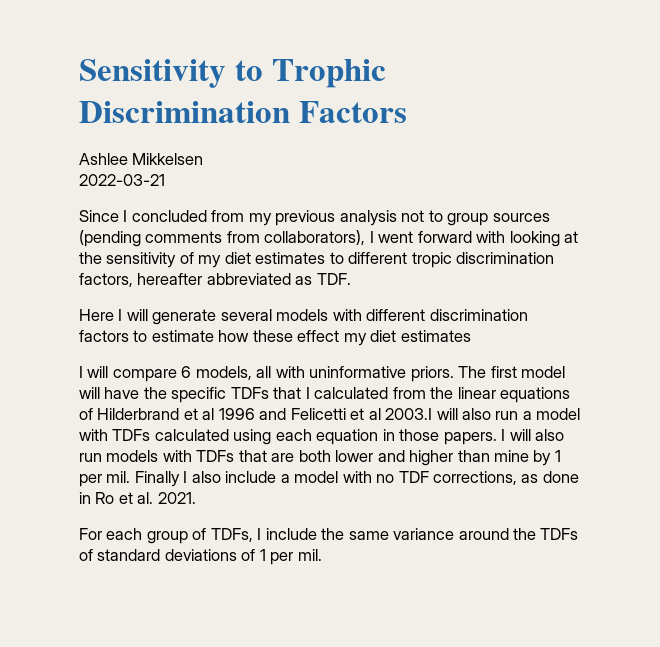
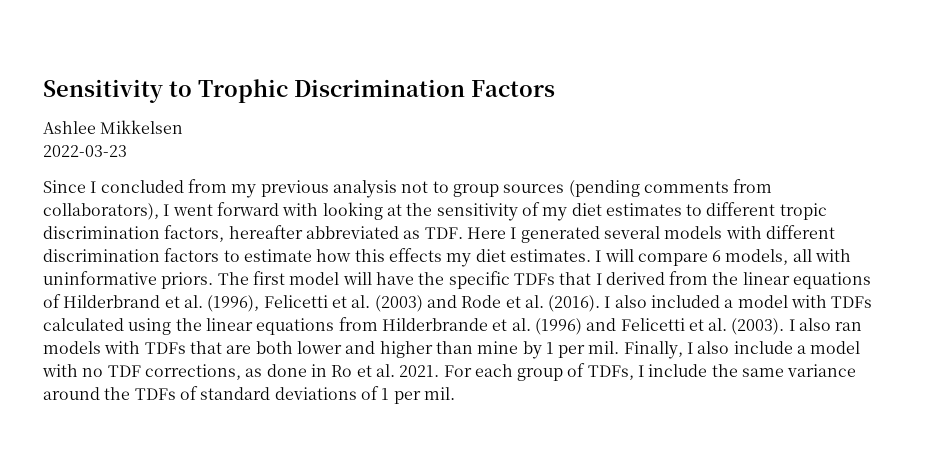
[79,174,165,186] 2022-03-21 -> [43,145,127,157] 2022-03-23
(351, 279) // -> (463, 233) none
[126,309,217,325] will generate -> [520,226,600,243] generated
[252,330,471,346] these effect my diet estimates // -> [354,248,591,267] this effects my diet estimates.
[314,387,389,399] calculated -> [605,272,665,285] derived
[202,408,519,420] al 1996 and Felicetti et al 2003.I will also run -> [183,295,721,312] al. (1996), Felicetti et al. (2003) and Rode et al. (2016). I also included
[275,429,565,445] [79,453,102,462] each equation in those papers. I will also run -> [175,317,863,335] the linear equations from Hilderbrande et al. (1996) and Felicetti et al. (2003). I also ran
[134,471,180,487] Finally -> [623,341,683,359] Finally,
(196, 498) // -> (440, 371) none

